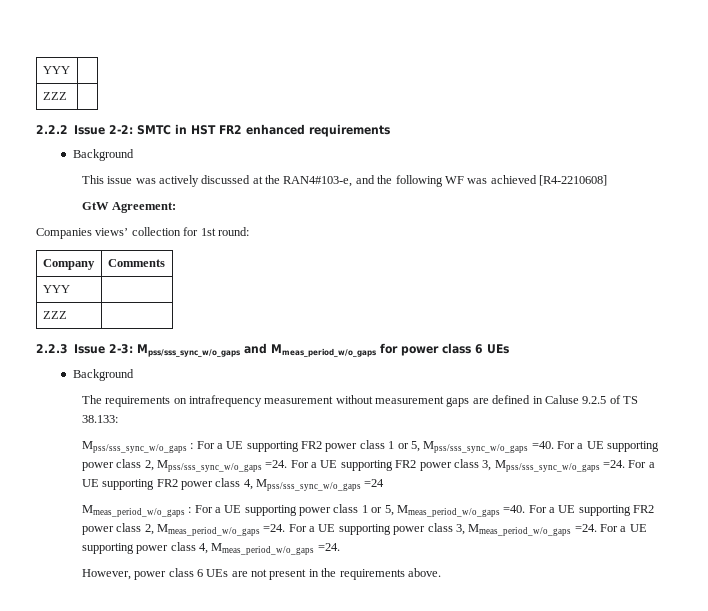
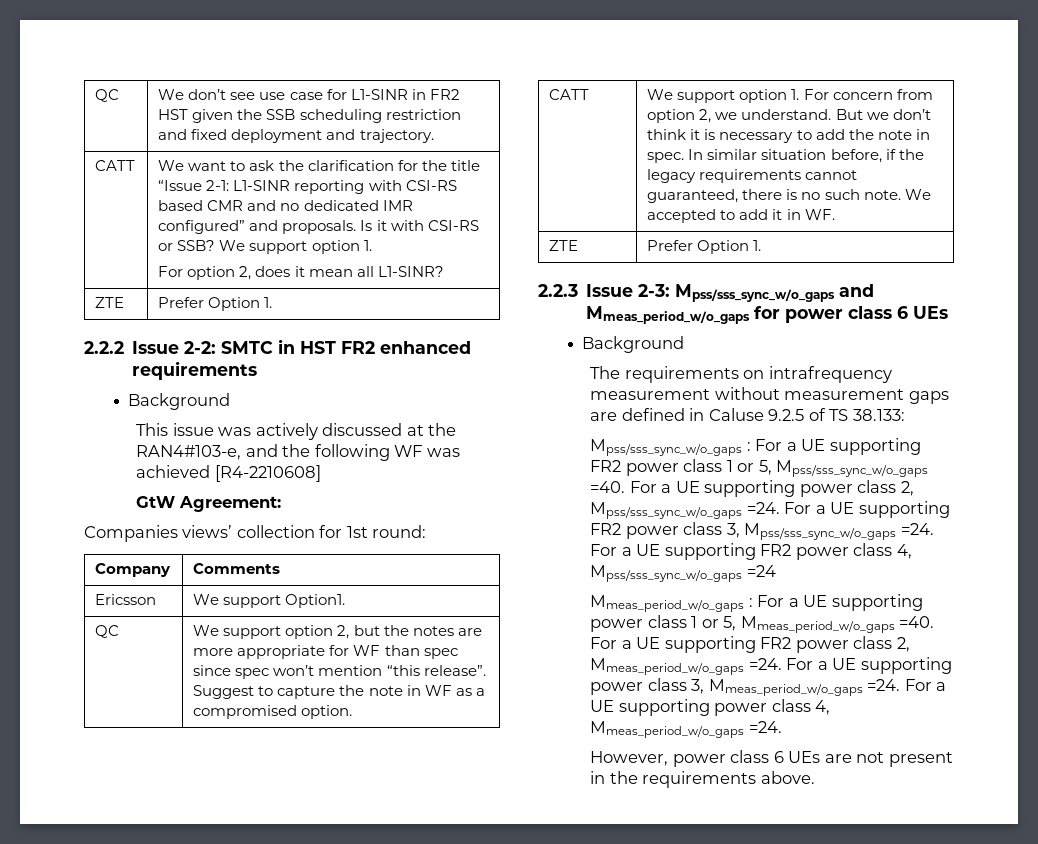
[42,66,70,74] [42,92,67,100] YYY | // ZZZ | -> [95,89,120,102] [158,89,460,100] [158,109,461,123] [158,129,434,143] [95,160,136,171] [158,160,480,171] [158,180,457,194] [158,200,413,211] [158,220,479,234] [158,240,372,254] [158,266,444,280] [95,297,125,308] [158,297,273,311] QC | We don’t see use case for L1-SINR in FR2 HST given the SSB scheduling restriction and fixed deployment and trajectory. // CATT | We want to ask the clarification for the title “Issue 2-1: L1-SINR reporting with CSI-RS based CMR and no dedicated IMR configured” and proposals. Is it with CSI-RS or SSB? We support option 1. // For option 2, does it mean all L1-SINR? // ZTE | Prefer Option 1.
[42,285,70,293] [42,311,67,319] YYY | // ZZZ | -> [95,594,157,605] [193,594,346,608] [95,625,120,638] [193,625,482,639] [193,645,458,659] [193,665,486,679] [193,685,485,699] [193,705,353,719] [549,89,590,100] [647,89,933,103] [647,109,931,123] [647,129,930,143] [647,149,924,163] [647,169,858,183] [647,189,931,203] [647,209,835,223] [549,240,579,251] [647,240,762,254] Ericsson | We support Option1. // QC | We support option 2, but the notes are more appropriate for WF than spec since spec won’t mention “this release”. Suggest to capture the note in WF as a compromised option. // CATT | We support option 1. For concern from option 2, we understand. But we don’t think it is necessary to add the note in spec. In similar situation before, if the legacy requirements cannot guaranteed, there is no such note. We accepted to add it in WF. // ZTE | Prefer Option 1.

